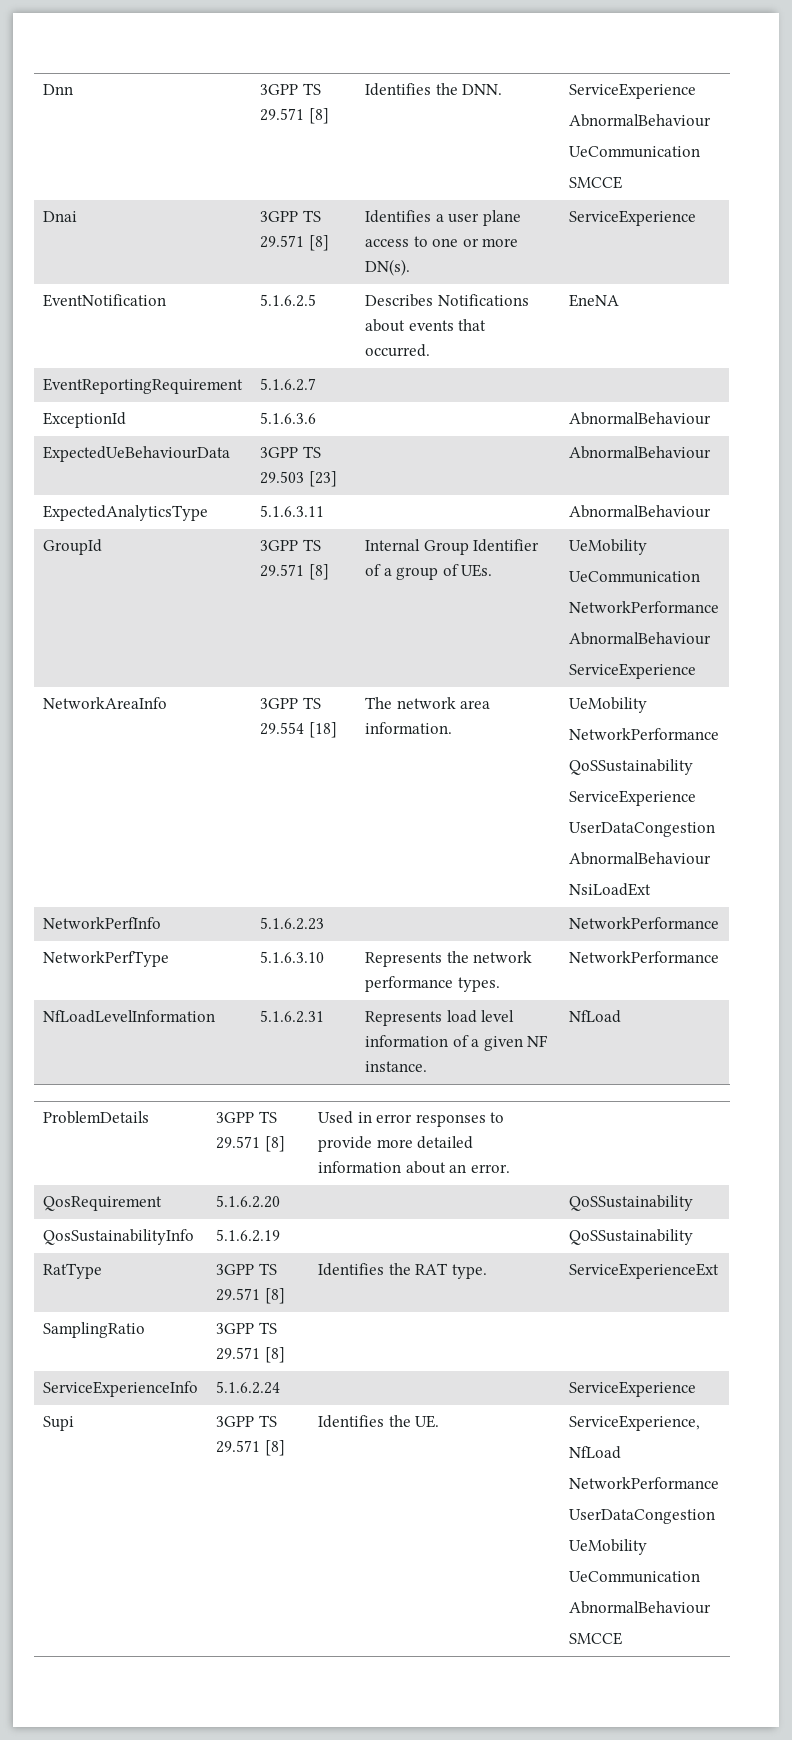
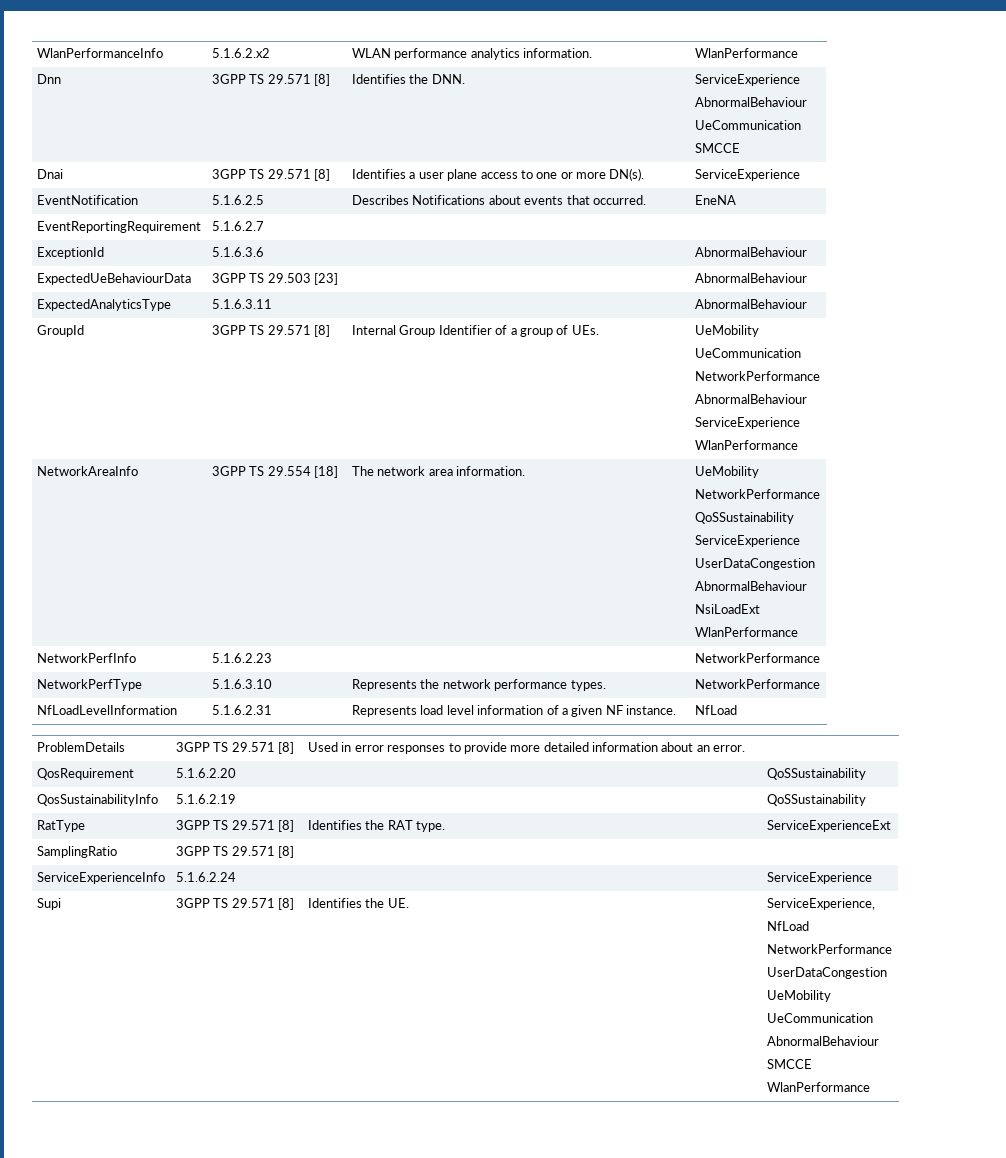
(42, 89) none -> [37,48,164,58] [212,48,271,58] [352,48,593,60] [695,48,799,58] WlanPerformanceInfo | 5.1.6.2.x2 | WLAN performance analytics information. | WlanPerformance //
(696, 671) none -> [695,440,799,450] // WlanPerformance
(651, 889) none -> [695,627,799,637] // WlanPerformance
(622, 1638) none -> [767,1082,871,1092] // WlanPerformance

